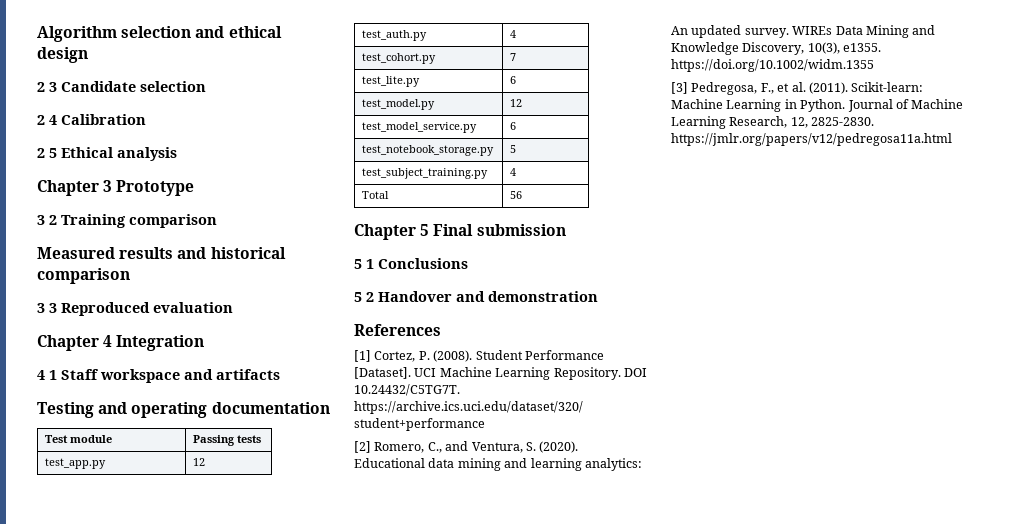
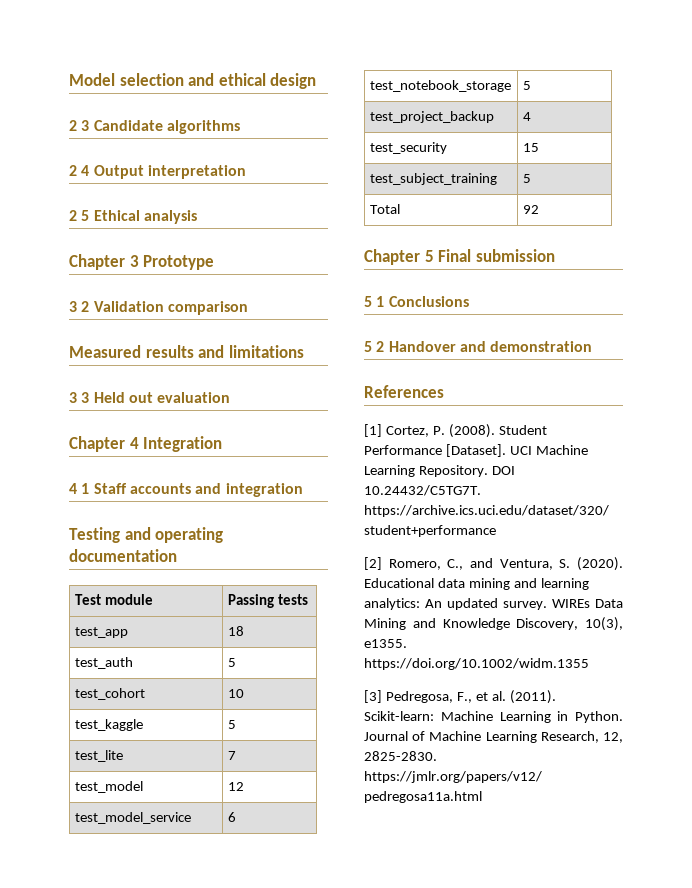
[37,26,117,42] Algorithm -> [69,73,115,86] Model
[140,81,206,92] selection -> [166,120,240,134] algorithms
[61,114,146,125] Calibration -> [93,165,246,179] Output interpretation
[61,214,126,228] Training -> [93,301,164,312] Validation
[210,247,286,259] [37,268,130,284] historical comparison -> [228,345,304,358] limitations
[61,302,150,316] Reproduced -> [93,392,153,403] Held out
[100,369,280,383] workspace and artifacts -> [129,483,303,497] accounts and integration
[45,458,107,469] [193,458,206,466] [362,30,428,41] [510,30,517,38] [362,53,437,64] [510,53,517,61] [362,76,421,87] [510,76,517,84] [362,99,436,110] [510,99,523,107] [362,122,478,133] [510,122,517,130] [362,145,495,156] [510,145,517,153] [362,168,489,179] [510,168,517,176] test_app.py | 12 // test_auth.py | 4 // test_cohort.py | 7 // test_lite.py | 6 // test_model.py | 12 // test_model_service.py | 6 // test_notebook_storage.py | 5 // test_subject_training.py | 4 -> [74,627,128,638] [227,626,244,636] [74,657,133,669] [227,658,236,667] [74,688,145,700] [227,689,244,698] [74,719,143,731] [227,720,236,729] [74,750,123,762] [227,751,236,760] [74,781,143,793] [227,782,244,791] [74,812,191,824] [227,812,236,822] [369,80,511,92] [522,81,531,90] [369,111,494,123] [522,112,531,121] [369,142,447,154] [522,143,539,152] [369,173,497,185] [522,174,531,183] test_app | 18 // test_auth | 5 // test_cohort | 10 // test_kaggle | 5 // test_lite | 7 // test_model | 12 // test_model_service | 6 // test_notebook_storage | 5 // test_project_backup | 4 // test_security | 15 // test_subject_training | 5
[510,191,523,199] 56 -> [522,205,539,214] 92

